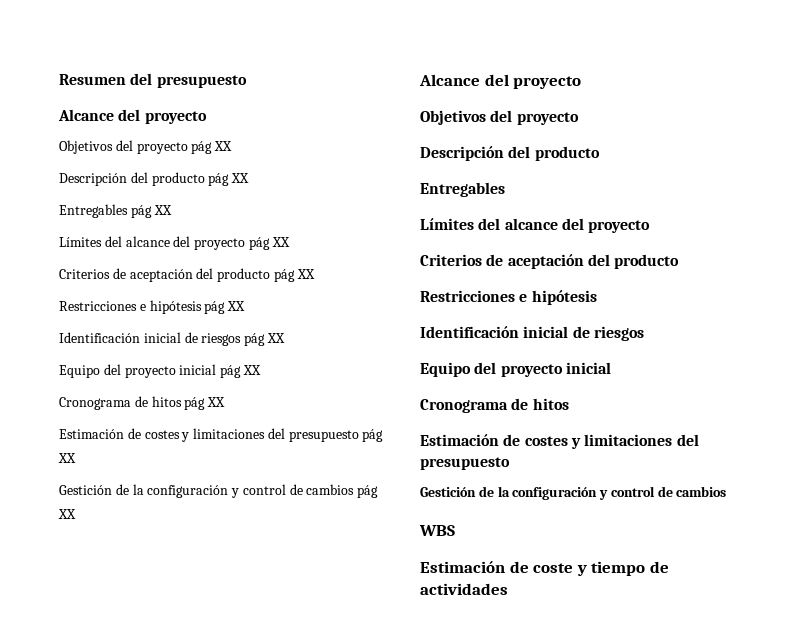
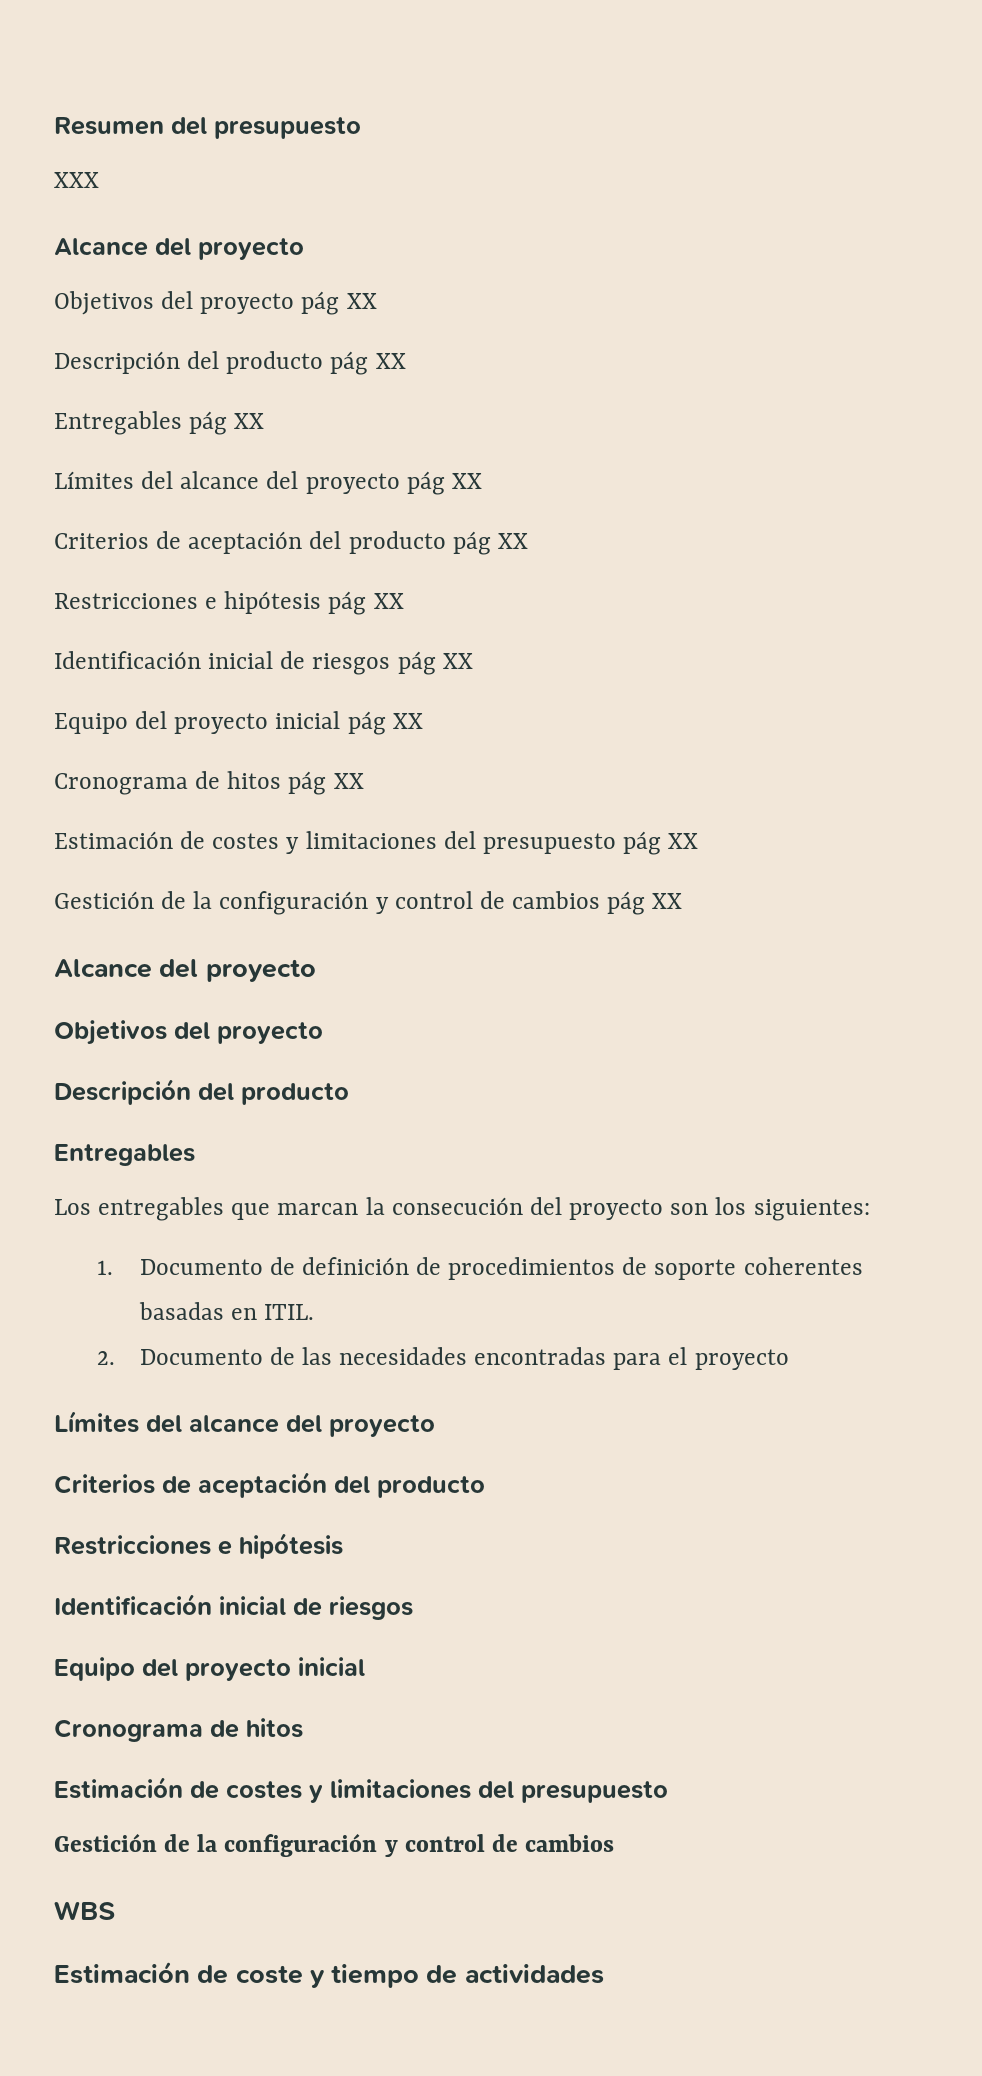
(247, 81) none -> [54,172,99,188] // XXX
(505, 189) none -> [54,1197,870,1221] [96,1257,863,1280] [138,1302,314,1320] [96,1347,789,1370] // Los entregables que marcan la consecución del proyecto son los siguientes: // 1. Documento de definición de procedimientos de soporte coherentes basadas en ITIL. // 2. Documento de las necesidades encontradas para el proyecto

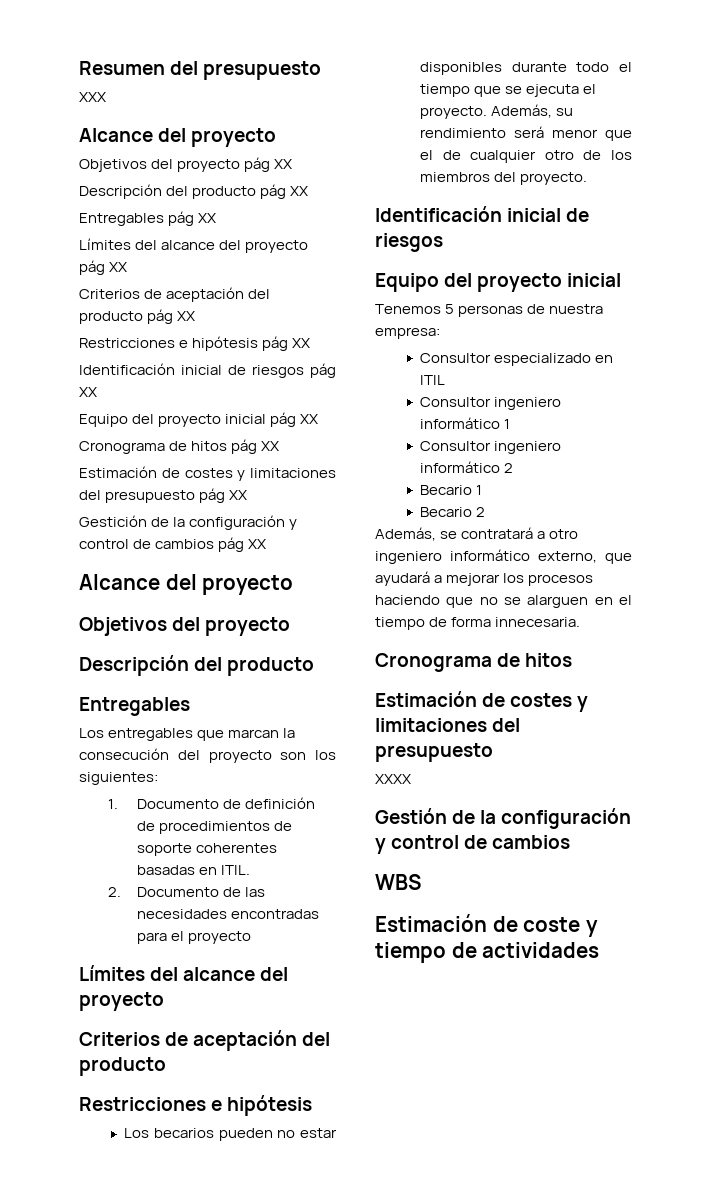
(343, 1546) none -> [124,1128,338,1141] [420,62,632,75] [420,84,597,97] [420,104,574,119] [420,126,632,141] [420,150,632,163] [420,172,588,185] // Los becarios pueden no estar disponibles durante todo el tiempo que se ejecuta el proyecto. Además, su rendimiento será menor que el de cualquier otro de los miembros del proyecto.
(365, 1666) none -> [375,304,604,317] [375,327,440,339] [420,353,614,366] [420,375,446,385] [420,397,562,410] [420,417,511,429] [420,441,562,454] [420,461,514,473] [420,485,483,495] [420,507,486,517] [375,527,579,541] [375,549,632,564] [375,571,594,586] [375,595,632,608] [375,617,581,630] // Tenemos 5 personas de nuestra empresa: // Consultor especializado en ITIL // Consultor ingeniero informático 1 // Consultor ingeniero informático 2 // Becario 1 // Becario 2 // Además, se contratará a otro ingeniero informático externo, que ayudará a mejorar los procesos haciendo que no se alarguen en el tiempo de forma innecesaria.
[54,1833,157,1852] Gestición -> [375,774,411,784] [375,808,447,824] XXXX // Gestión

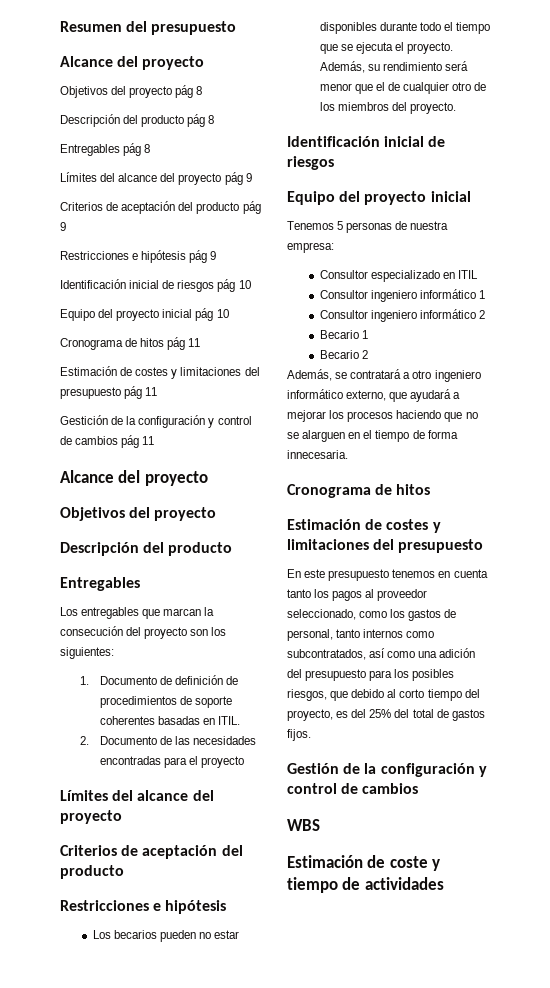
[79,92,106,102] // XXX -> (237, 28) none
[274,159,293,169] XX -> [196,86,203,95] 8
[290,186,309,196] XX -> [208,115,215,124] 8
[198,213,217,223] XX -> [144,144,151,153] 8
[109,262,128,272] XX -> [245,173,252,182] 9
[177,311,196,321] XX -> [60,222,66,231] 9
[292,338,311,348] XX -> [210,251,217,260] 9
[79,387,97,397] XX -> [238,280,251,289] 10
[300,414,319,424] XX -> [216,309,229,318] 10
[261,441,280,451] XX -> [188,338,201,347] 11
[229,490,248,500] XX -> [145,387,158,396] 11
[248,539,267,549] XX -> [142,436,155,445] 11
[375,774,411,784] XXXX -> [287,569,488,581] [287,589,428,601] [287,609,457,621] [287,629,435,641] [287,648,476,660] [287,669,455,681] [287,689,480,701] [287,709,485,721] [287,729,311,741] En este presupuesto tenemos en cuenta tanto los pagos al proveedor seleccionado, como los gastos de personal, tanto internos como subcontratados, así como una adición del presupuesto para los posibles riesgos, que debido al corto tiempo del proyecto, es del 25% del total de gastos fijos.

